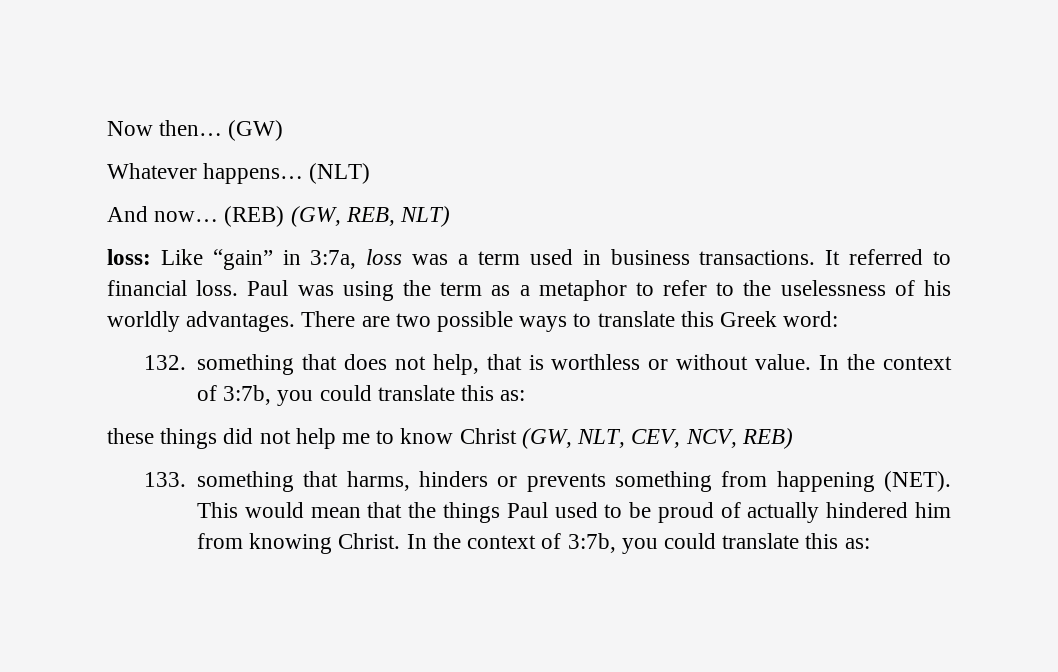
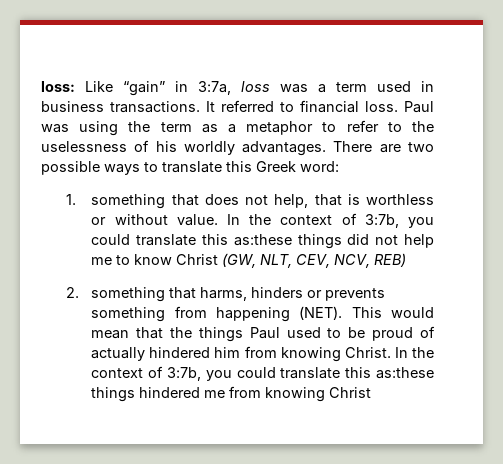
[107,120,284,141] [107,163,371,184] [107,206,451,227] Now then… (GW) // Whatever happens… (NLT) // And now… (REB) (GW, REB, NLT) // -> (41, 86) none
[143,355,186,370] 132. -> [66,194,77,205] 1.
[500,390,526,401] [107,428,154,444] as: // these -> [233,234,292,246] as:these
[143,472,186,487] 133. -> [66,287,80,298] 2.
[844,538,870,549] as: -> [376,367,434,379] [91,386,372,402] as:these things hindered me from knowing Christ

